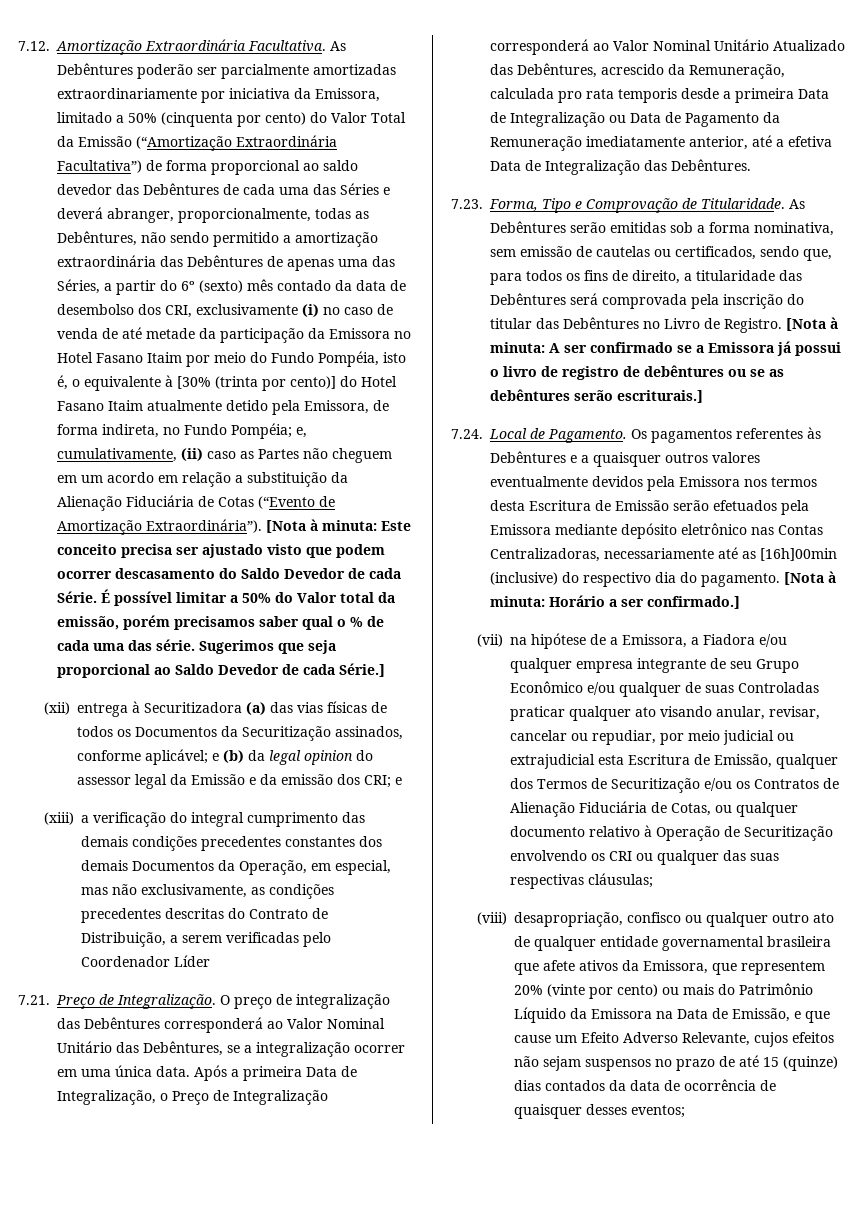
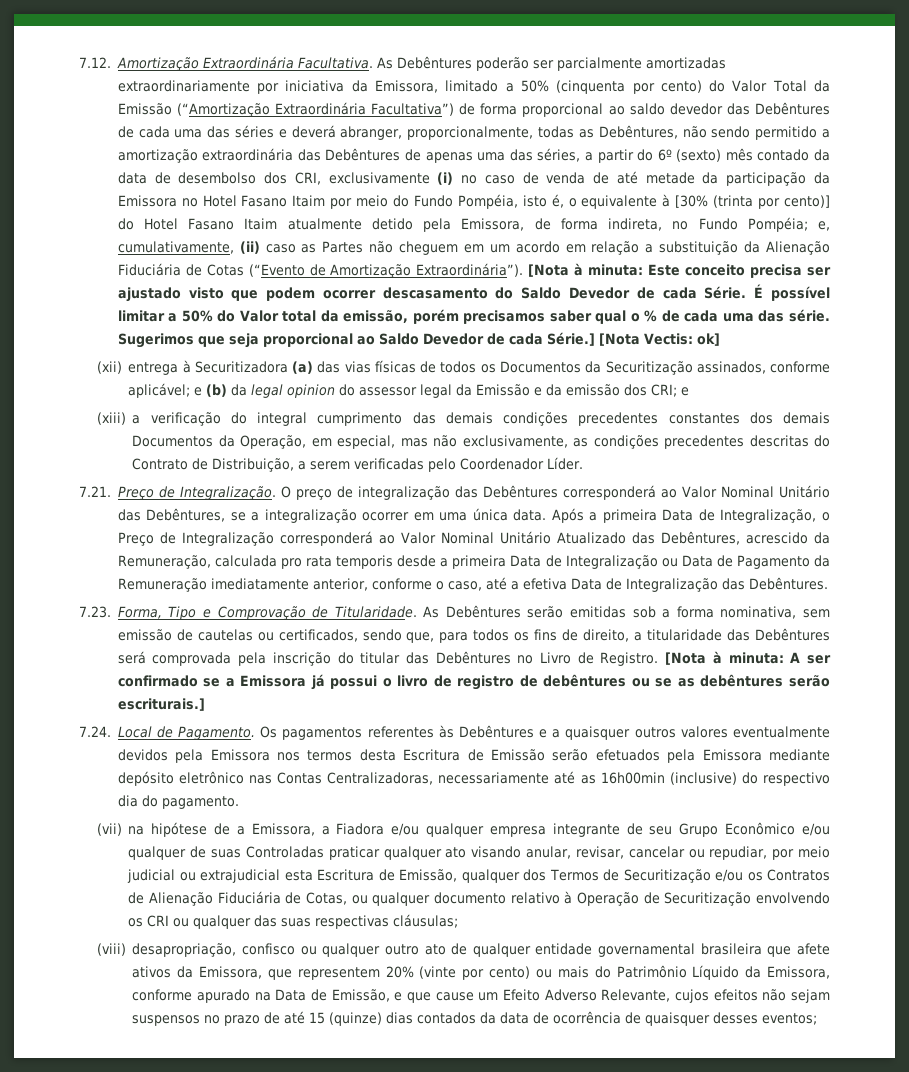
[340,183,379,195] Séries -> [235,125,275,138] séries
[57,279,100,294] Séries, -> [537,148,581,162] séries,
(385, 670) none -> [598,333,720,346] [Nota Vectis: ok]
[173,955,210,967] Líder -> [547,457,584,470] Líder.
(748, 143) none -> [371,578,482,591] conforme o caso,
[760,548,837,561] [16h]00min -> [600,772,665,784] 16h00min
[784,571,836,585] [490,595,740,609] [Nota à minuta: Horário a ser confirmado.] -> (239, 802) none
[590,1008,652,1019] Emissora -> [766,966,830,979] [132,989,251,1003] Emissora, conforme apurado

